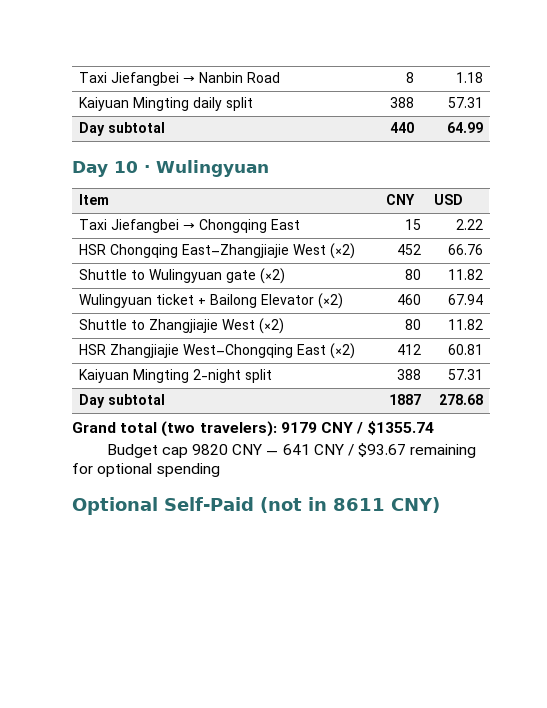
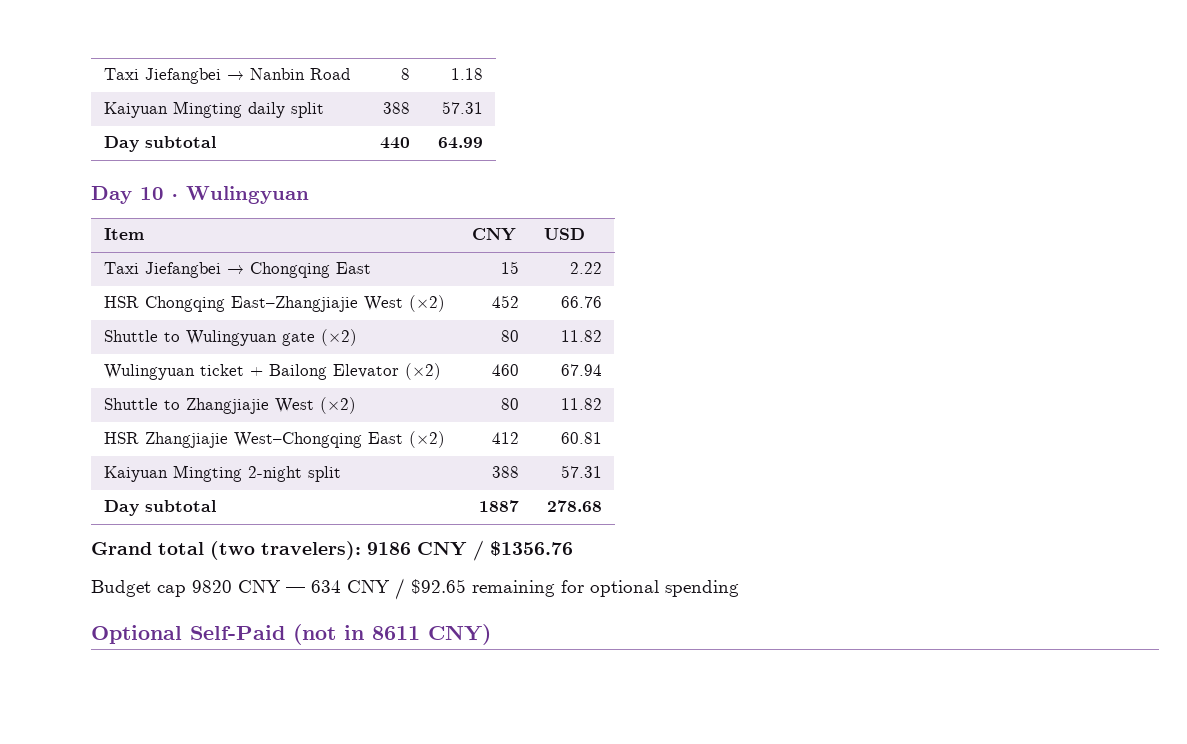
[280,421,435,435] 9179 CNY / $1355.74 -> [367,540,573,561] 9186 CNY / $1356.76
[282,443,407,457] 641 CNY / $93.67 -> [311,578,466,600] 634 CNY / $92.65

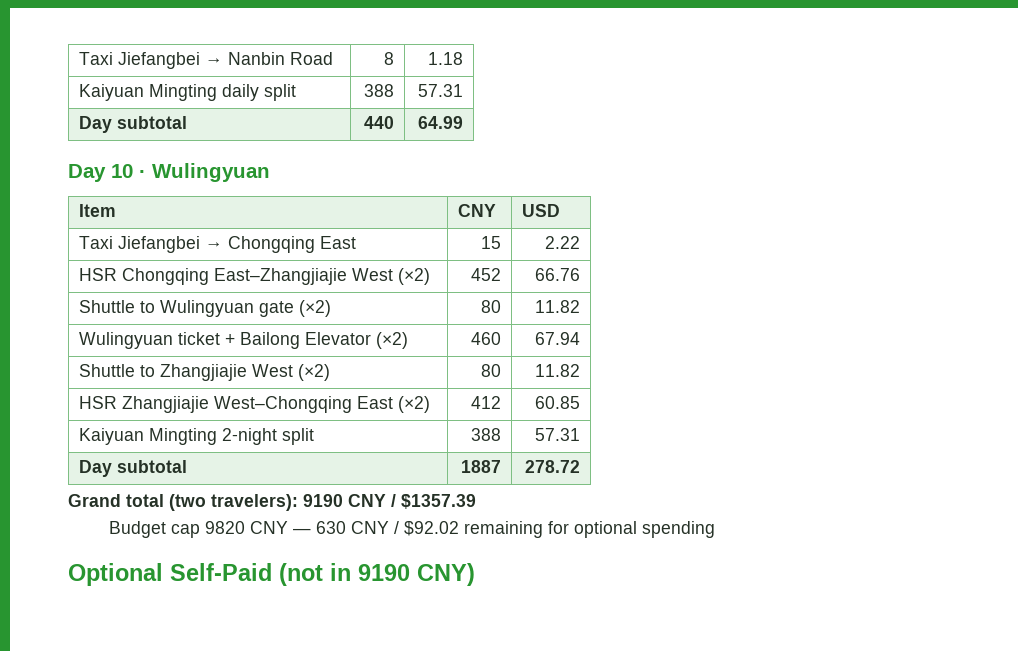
[560,432,602,444] 60.81 -> [534,396,580,409] 60.85
[546,500,602,512] 278.68 -> [524,460,580,473] 278.72
[367,540,573,561] 9186 CNY / $1356.76 -> [303,494,476,509] 9190 CNY / $1357.39
[311,578,466,600] 634 CNY / $92.65 -> [315,521,459,536] 630 CNY / $92.02
[372,626,420,640] 8611 -> [358,564,410,581] 9190

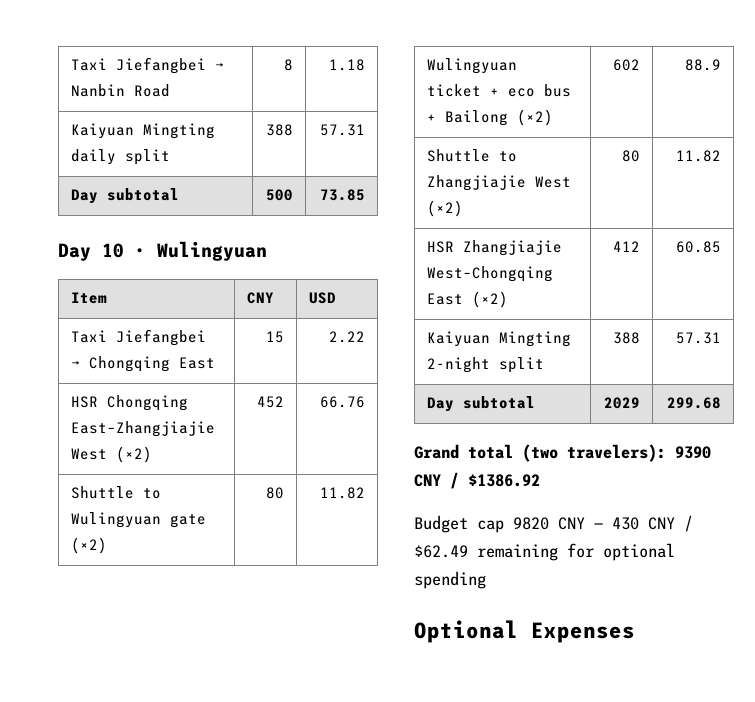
[363,116,394,129] [417,116,463,129] 440 | 64.99 -> [266,189,294,201] [320,189,366,201] 500 | 73.85
[240,332,409,349] [470,332,501,345] [534,332,580,345] Bailong Elevator (×2) | 460 | 67.94 -> [507,84,571,97] [426,109,553,126] [613,59,641,71] [685,59,722,71] eco bus + Bailong (×2) | 602 | 88.9
[460,460,501,473] [524,460,580,473] 1887 | 278.72 -> [604,397,641,409] [667,397,722,409] 2029 | 299.68
[303,494,476,509] 9190 CNY / $1357.39 -> [675,446,711,459] [414,472,540,489] 9390 CNY / $1386.92
[315,521,459,536] 630 CNY / $92.02 -> [612,515,693,532] [414,545,468,558] 430 CNY / $62.49
[170,563,475,586] Self-Paid (not in 9190 CNY) -> [531,622,635,643] Expenses

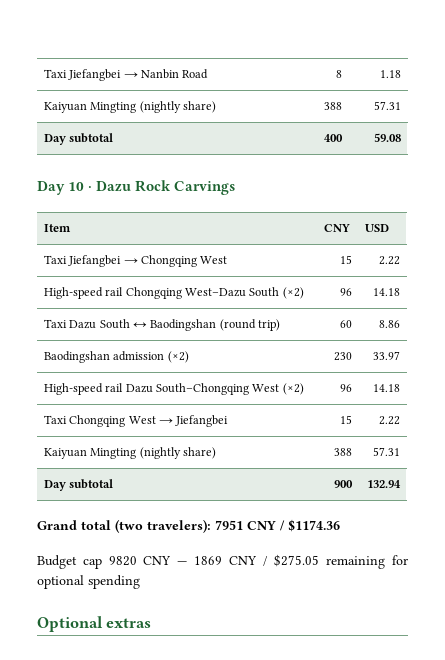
[70,149,170,165] [266,124,294,136] [320,124,366,136] [70,188,179,204] [266,189,294,201] [320,189,366,201] daily split | 388 | 57.31 // Day subtotal | 500 | 73.85 -> [139,101,217,113] [324,102,343,110] [374,101,402,110] [43,133,114,145] [324,134,344,142] [374,133,402,142] (nightly share) | 388 | 57.31 // Day subtotal | 400 | 59.08
[157,241,267,261] Wulingyuan -> [96,180,236,195] Dazu Rock Carvings
[178,357,215,369] [266,331,285,343] [329,331,366,343] [70,395,188,411] [70,421,215,437] [70,446,152,463] [257,396,285,408] [320,396,366,408] [70,486,161,499] [70,512,206,528] [70,537,107,554] [266,487,285,499] [320,487,366,499] [426,58,517,74] [426,84,571,97] [426,109,553,126] [613,59,641,71] [685,59,722,71] [426,149,517,162] [426,175,571,191] [426,200,463,217] [622,150,641,162] [676,150,722,162] [426,240,562,256] [426,266,553,282] [426,291,508,308] [613,241,641,252] [676,241,722,253] [426,331,571,347] [426,357,544,373] [613,332,641,344] [676,332,722,344] [426,396,535,412] [604,397,641,409] [667,397,722,409] East | 15 | 2.22 // HSR Chongqing East–Zhangjiajie West (×2) | 452 | 66.76 // Shuttle to Wulingyuan gate (×2) | 80 | 11.82 // Wulingyuan ticket + eco bus + Bailong (×2) | 602 | 88.9 // Shuttle to Zhangjiajie West (×2) | 80 | 11.82 // HSR Zhangjiajie West–Chongqing East (×2) | 412 | 60.85 // Kaiyuan Mingting 2-night split | 388 | 57.31 // Day subtotal | 2029 | 299.68 -> [200,256,228,264] [340,255,353,264] [379,256,401,265] [43,287,304,299] [340,288,353,296] [373,288,401,296] [43,319,281,331] [340,320,353,328] [379,320,401,328] [43,351,189,363] [334,352,353,361] [373,351,401,360] [43,383,304,395] [340,384,353,392] [373,384,401,392] [43,415,229,427] [340,415,353,424] [379,416,401,425] [43,447,217,459] [334,448,353,456] [373,447,401,456] [43,479,114,491] [334,480,354,488] [367,480,402,488] West | 15 | 2.22 // High-speed rail Chongqing West–Dazu South (×2) | 96 | 14.18 // Taxi Dazu South ↔ Baodingshan (round trip) | 60 | 8.86 // Baodingshan admission (×2) | 230 | 33.97 // High-speed rail Dazu South–Chongqing West (×2) | 96 | 14.18 // Taxi Chongqing West → Jiefangbei | 15 | 2.22 // Kaiyuan Mingting (nightly share) | 388 | 57.31 // Day subtotal | 900 | 132.94
[675,446,711,459] [414,472,540,489] 9390 CNY / $1386.92 -> [215,519,340,532] 7951 CNY / $1174.36
[612,515,693,532] [414,545,468,558] 430 CNY / $62.49 -> [194,554,320,567] 1869 CNY / $275.05
[531,622,635,643] Expenses -> [106,618,152,628] extras

